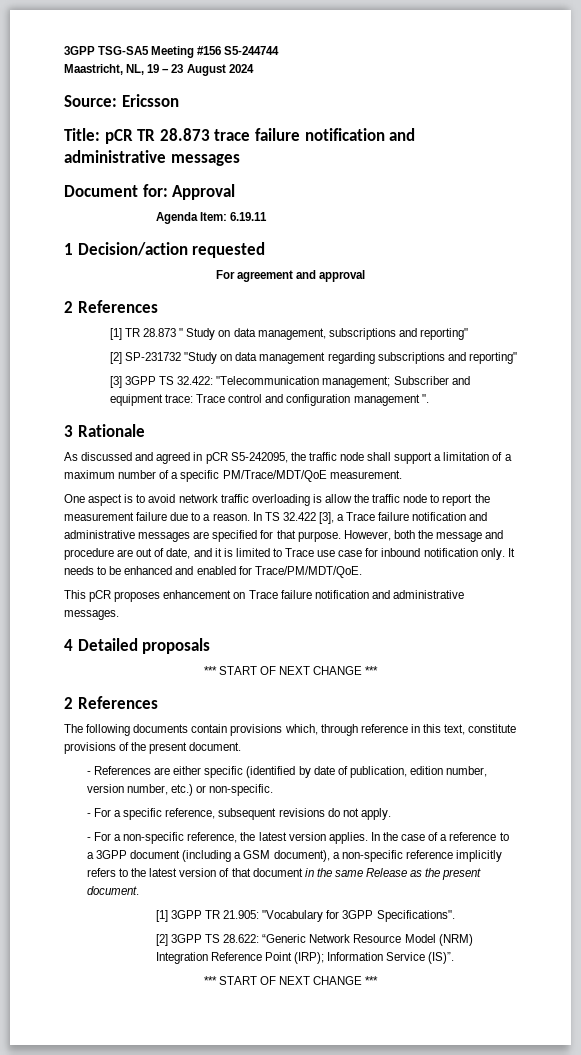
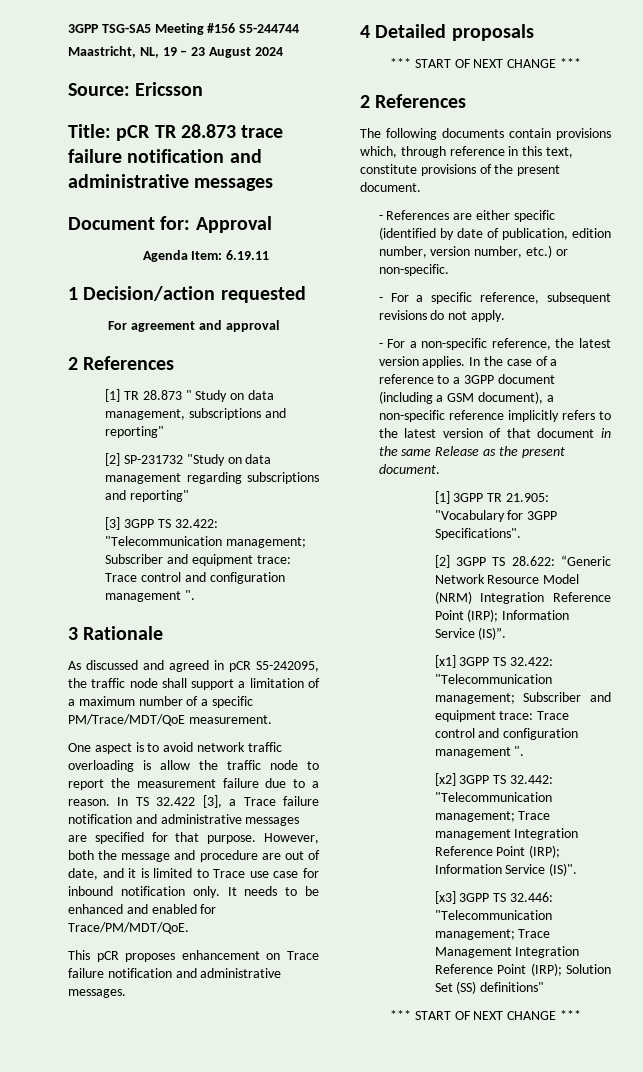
(455, 958) none -> [434,655,553,668] [434,674,552,684] [434,692,611,704] [434,710,570,722] [434,728,579,740] [434,746,525,758] [434,773,553,786] [434,792,552,802] [434,811,551,822] [434,828,579,840] [434,845,561,858] [434,863,578,876] [434,891,553,904] [434,910,552,920] [434,929,551,940] [434,946,580,958] [434,963,611,976] [434,981,545,994] // [x1] 3GPP TS 32.422: "Telecommunication management; Subscriber and equipment trace: Trace control and configuration management ". // [x2] 3GPP TS 32.442: "Telecommunication management; Trace management Integration Reference Point (IRP); Information Service (IS)". // [x3] 3GPP TS 32.446: "Telecommunication management; Trace Management Integration Reference Point (IRP); Solution Set (SS) definitions"

